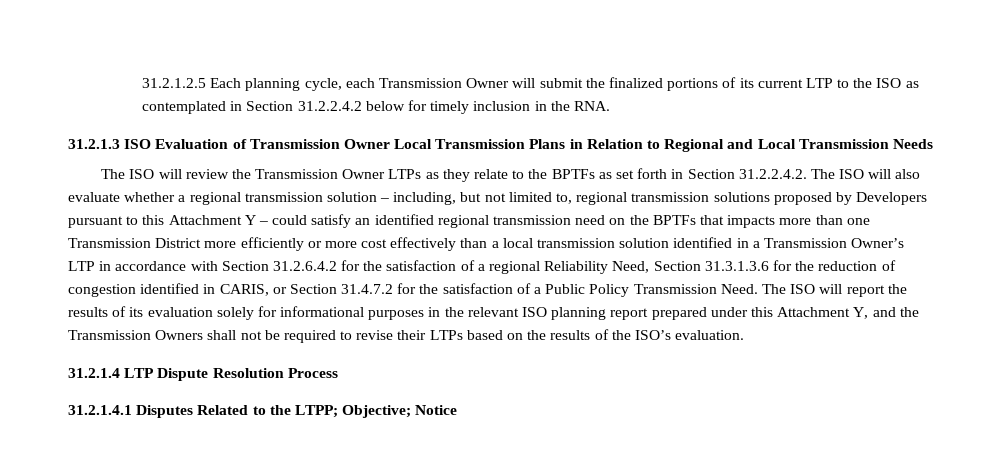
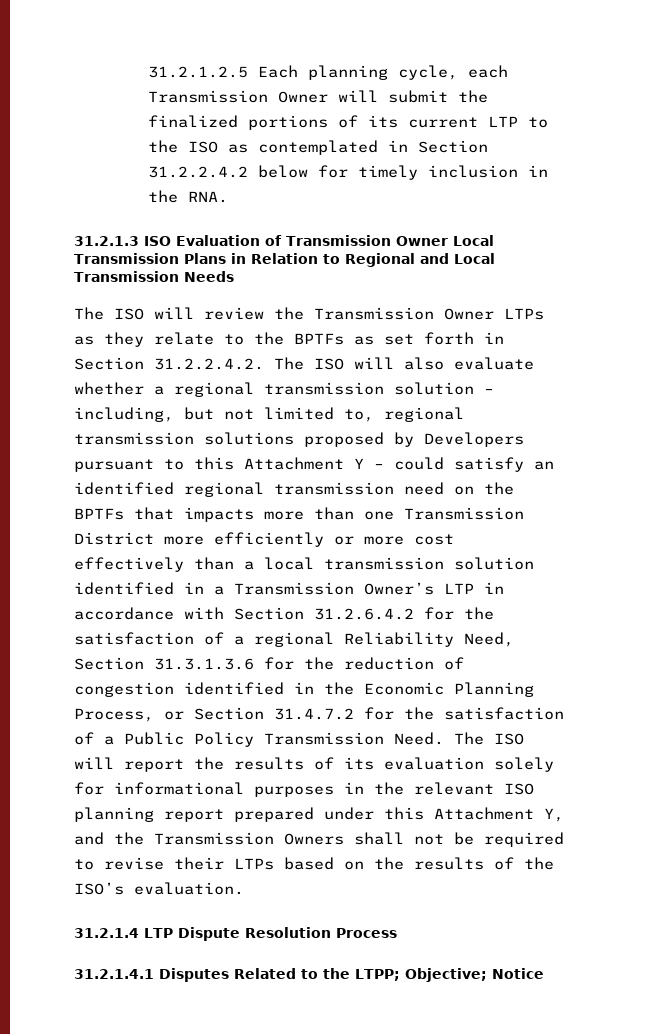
[219,284,269,296] CARIS, -> [324,682,534,697] [74,708,154,722] the Economic Planning Process,

